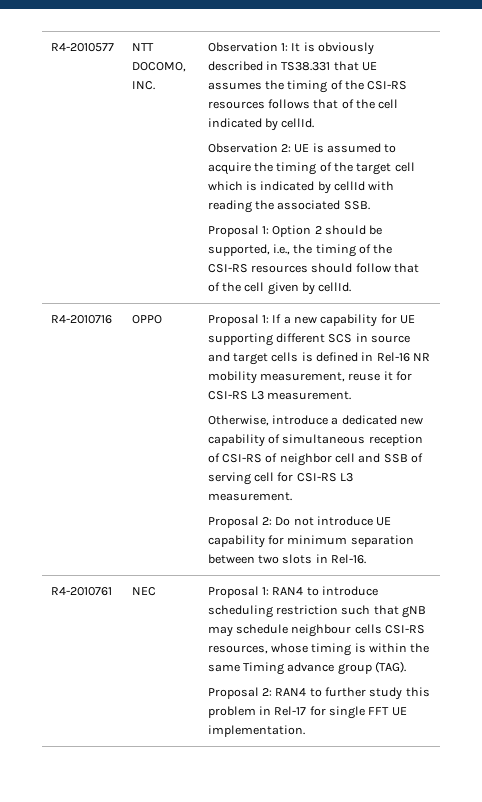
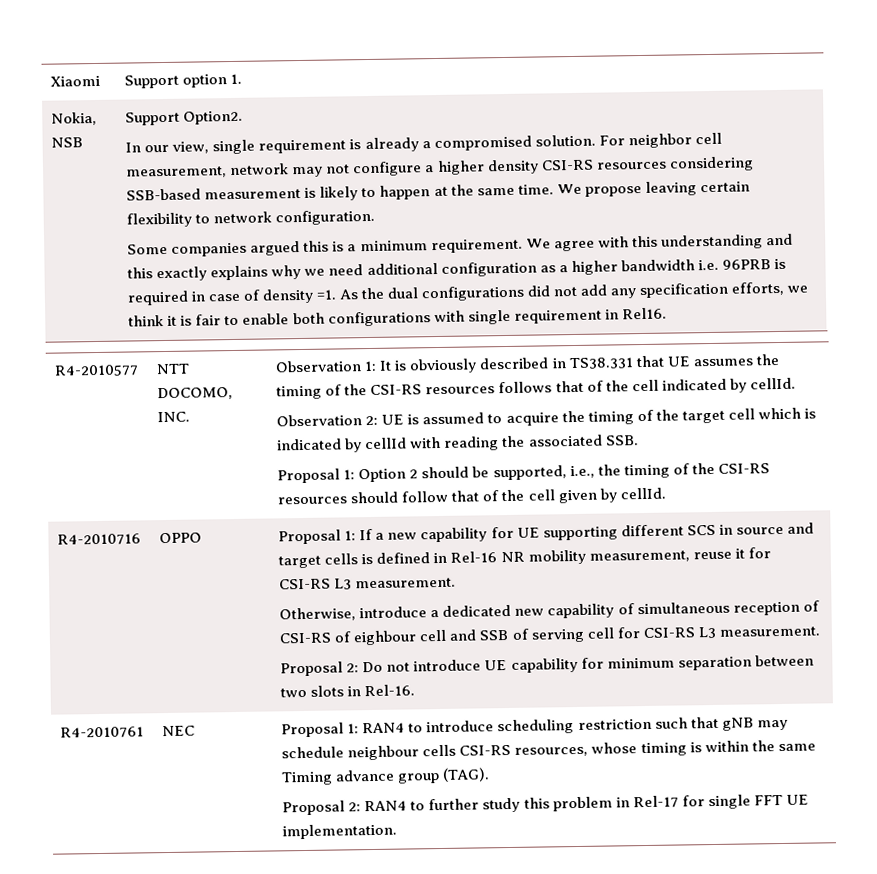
(50, 47) none -> [50,75,101,87] [124,73,243,89] [51,111,98,126] [51,137,84,148] [125,110,244,126] [125,132,722,155] [126,156,754,179] [126,181,750,201] [126,209,376,228] [127,233,793,257] [127,258,786,282] [127,281,809,306] [128,307,667,327] Xiaomi | Support option 1. // Nokia, NSB | Support Option2. // In our view, single requirement is already a compromised solution. For neighbor cell measurement, network may not configure a higher density CSI-RS resources considering SSB-based measurement is likely to happen at the same time. We propose leaving certain flexibility to network configuration. // Some companies argued this is a minimum requirement. We agree with this understanding and this exactly explains why we need additional configuration as a higher bandwidth i.e. 96PRB is required in case of density =1. As the dual configurations did not add any specification efforts, we think it is fair to enable both configurations with single requirement in Rel16. //
[279,453,332,466] neighbor -> [353,630,418,646] eighbour

